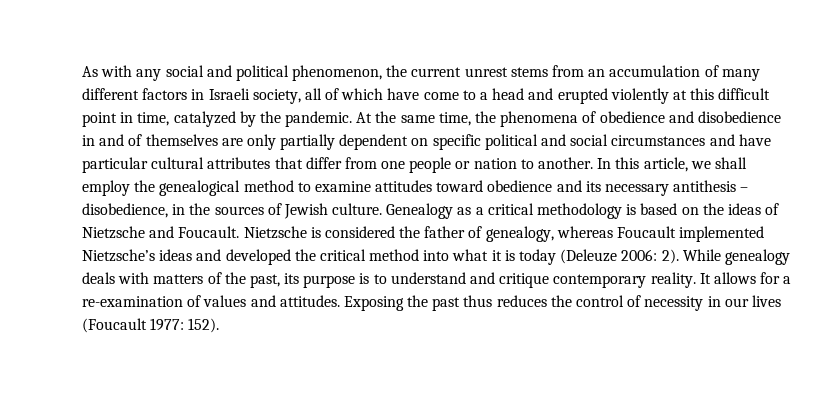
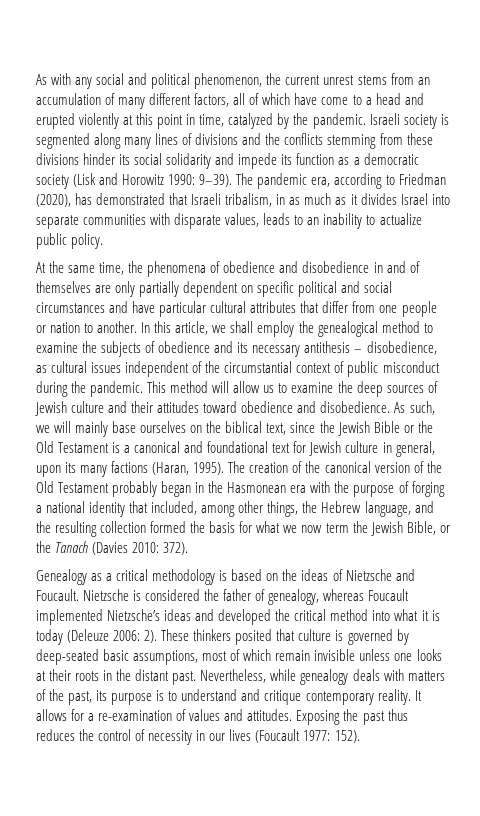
[142,88,301,104] factors in Israeli society, -> [194,93,230,107] factors,
[718,88,771,100] difficult -> (154, 119) none
(353, 119) none -> [369,113,449,129] [36,133,433,149] [36,153,419,169] [36,173,446,189] [36,193,450,207] [36,213,422,229] [36,233,104,249] Israeli society is segmented along many lines of divisions and the conflicts stemming from these divisions hinder its social solidarity and impede its function as a democratic society (Lisk and Horowitz 1990: 9–39). The pandemic era, according to Friedman (2020), has demonstrated that Israeli tribalism, in as much as it divides Israel into separate communities with disparate values, leads to an inability to actualize public policy. //
[375,180,484,192] attitudes toward -> [82,341,156,357] the subjects of
[172,203,383,219] in the sources of Jewish culture. -> [36,361,440,377] [36,381,438,397] [35,401,435,416] [36,421,433,437] [36,441,435,457] [36,461,442,477] [36,481,445,497] [36,501,434,517] [36,521,450,537] [36,541,189,555] as cultural issues independent of the circumstantial context of public misconduct during the pandemic. This method will allow us to examine the deep sources of Jewish culture and their attitudes toward obedience and disobedience. As such, we will mainly base ourselves on the biblical text, since the Jewish Bible or the Old Testament is a canonical and foundational text for Jewish culture in general, upon its many factions (Haran, 1995). The creation of the canonical version of the Old Testament probably began in the Hasmonean era with the purpose of forging a national identity that included, among other things, the Hebrew language, and the resulting collection formed the basis for what we now term the Jewish Bible, or the Tanach (Davies 2010: 372). //
[682,249,721,261] While -> [161,629,409,645] [36,649,442,665] [36,669,297,685] These thinkers posited that culture is governed by deep-seated basic assumptions, most of which remain invisible unless one looks at their roots in the distant past. Nevertheless, while

